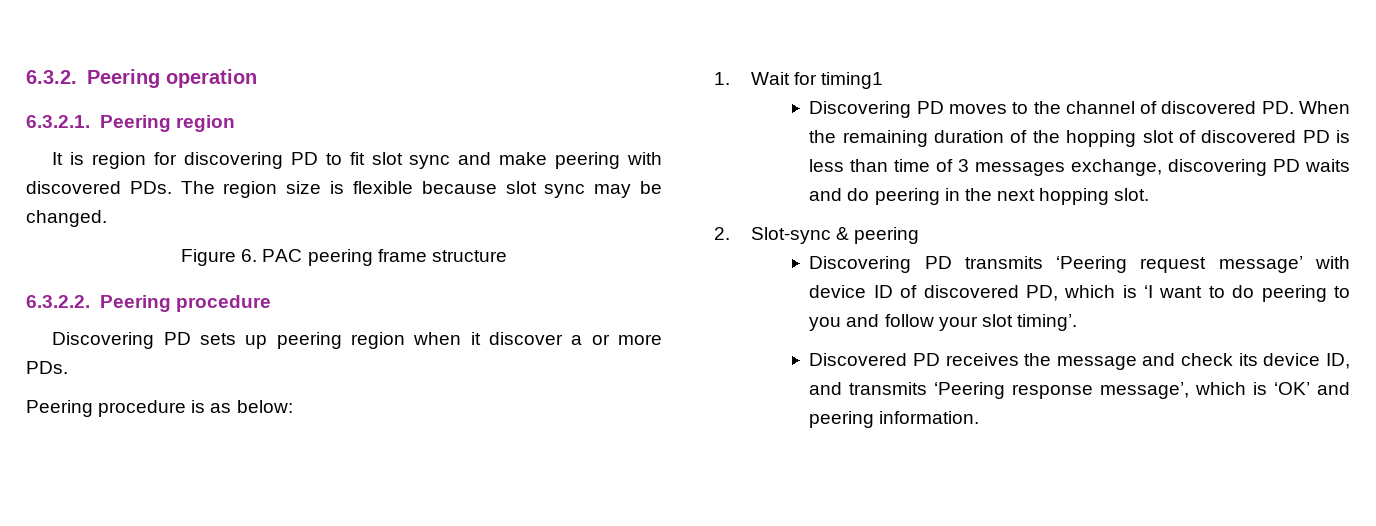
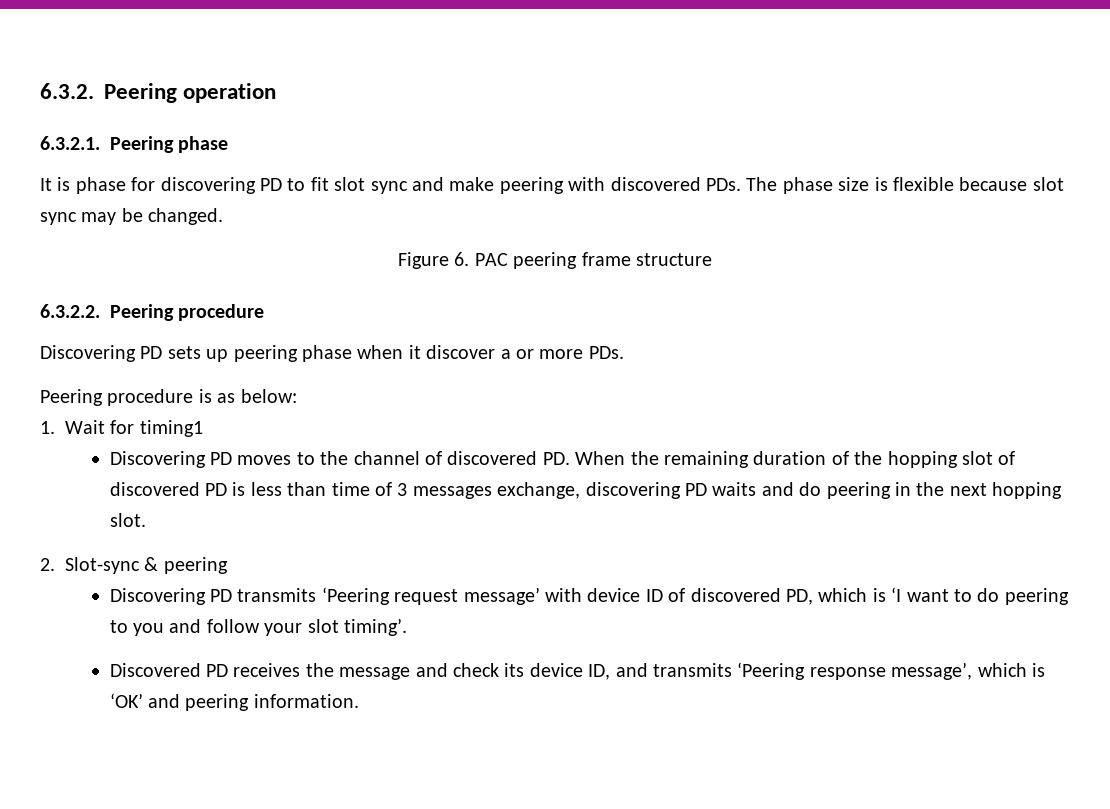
[175,115,235,132] region -> [178,136,229,153] phase
[92,152,147,169] region -> [75,177,126,194] phase
[223,181,278,198] region -> [782,177,833,194] phase
[350,332,405,349] region -> [302,345,352,362] phase

